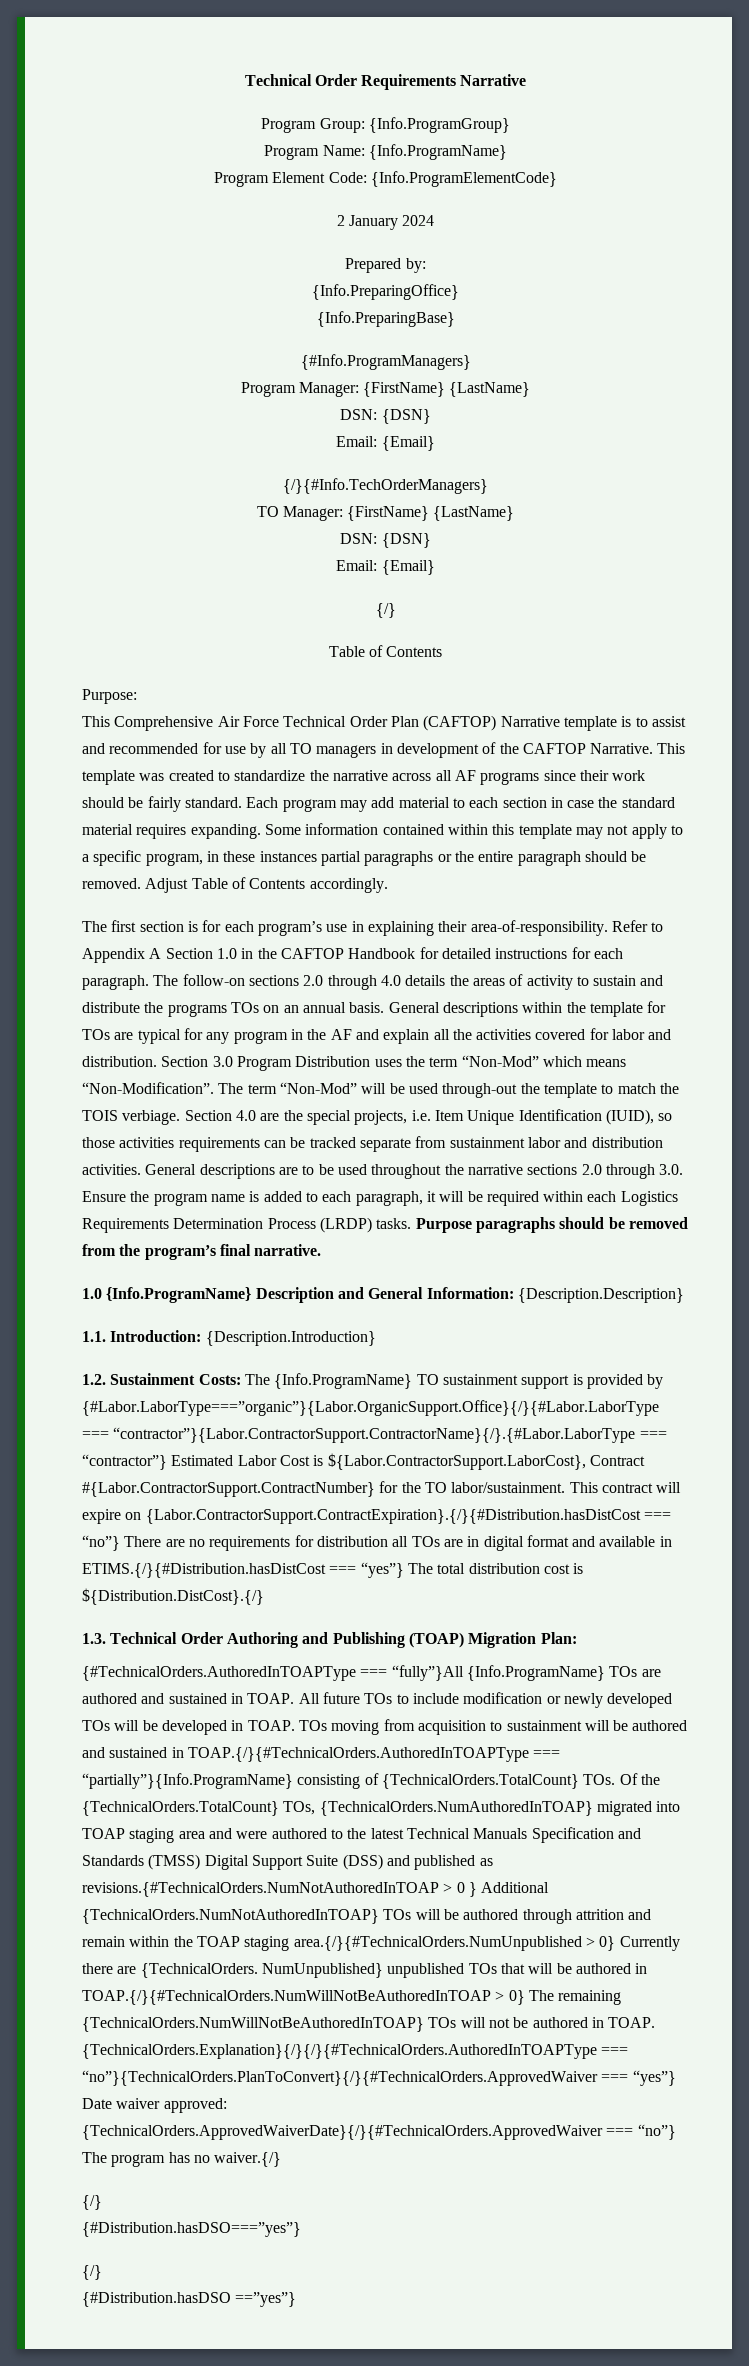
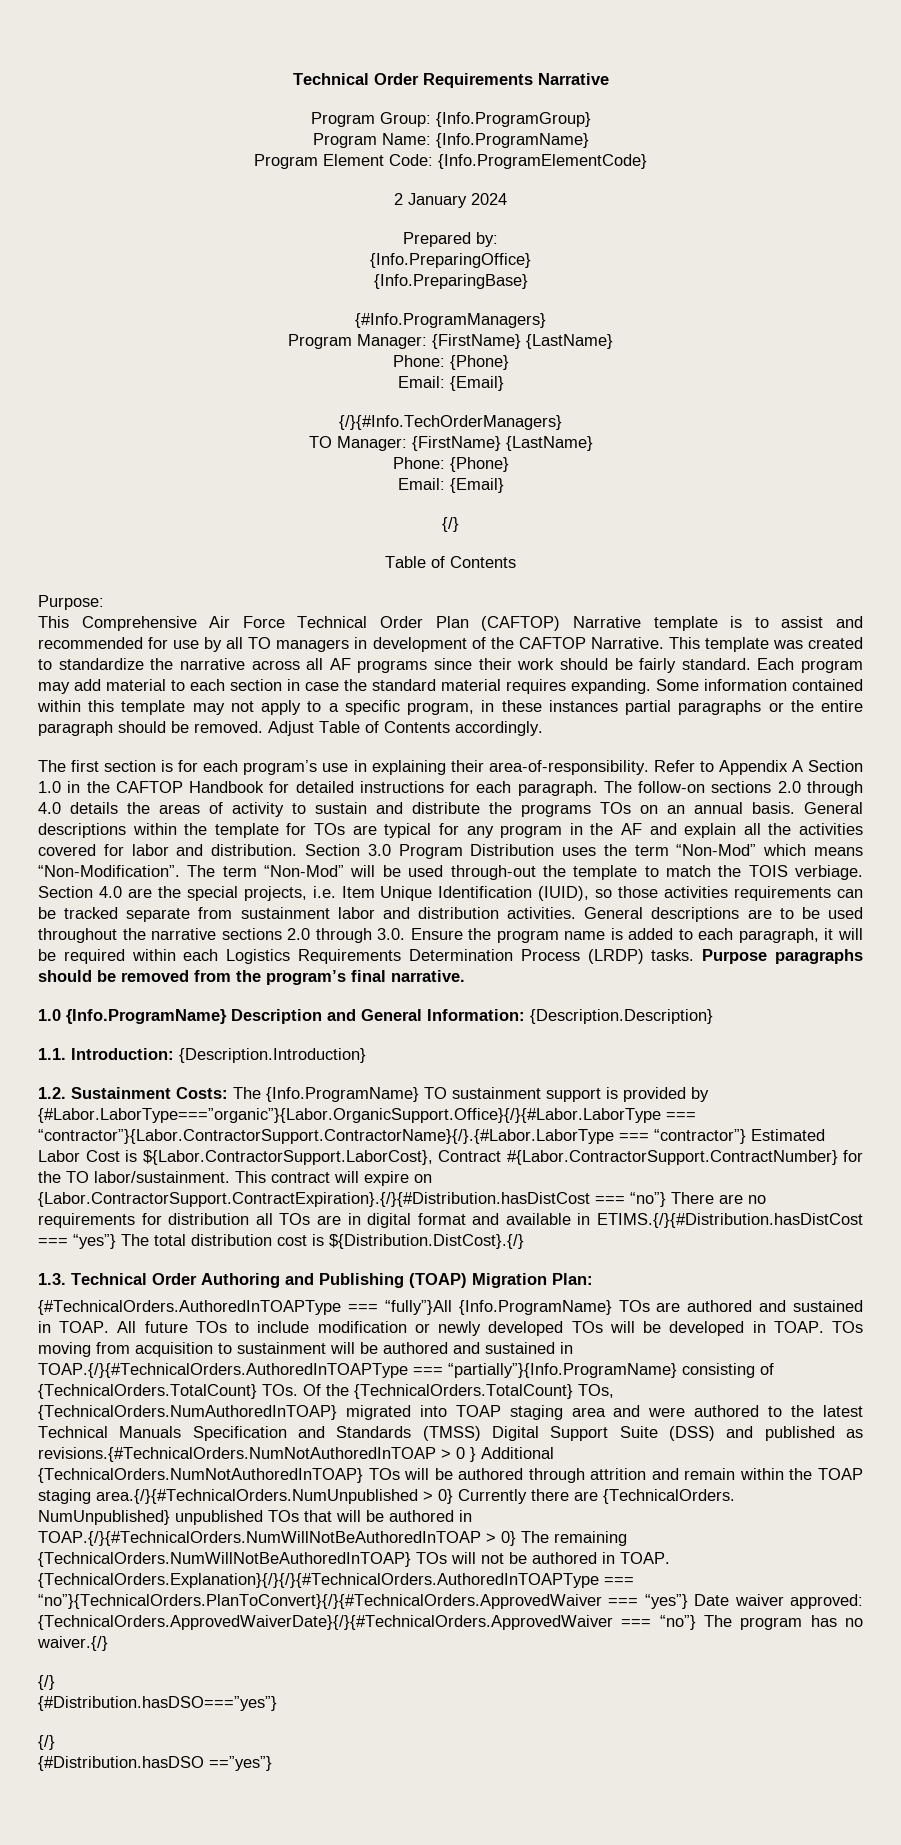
[340,409,431,424] DSN: {DSN} -> [392,355,509,370] Phone: {Phone}
[340,533,431,548] DSN: {DSN} -> [392,457,509,472] Phone: {Phone}

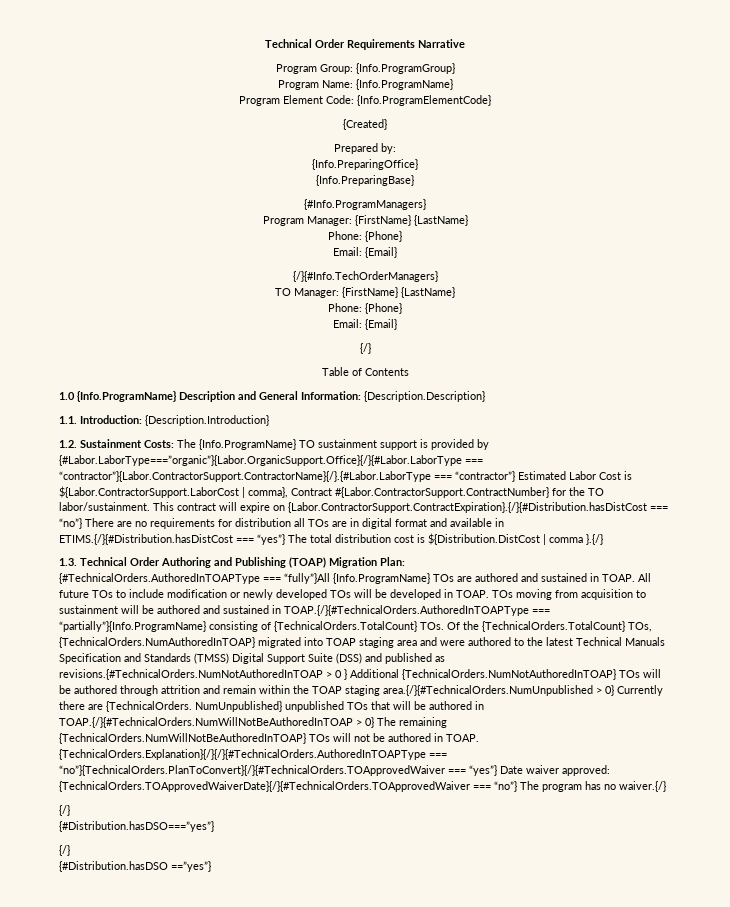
[394,193,507,208] 2 January 2024 -> [343,119,387,130] {Created}
[38,595,104,610] [38,616,864,631] [38,637,863,652] [38,658,863,673] [38,679,863,694] [37,700,864,715] [38,721,543,736] [38,760,863,775] [38,781,863,796] [38,802,863,817] [38,823,863,838] [38,844,864,859] [38,865,863,880] [38,886,863,901] [38,907,863,922] [38,928,863,943] [38,949,864,964] [38,970,465,985] // Purpose: // This Comprehensive Air Force Technical Order Plan (CAFTOP) Narrative template is to assist and recommended for use by all TO managers in development of the CAFTOP Narrative. This template was created to standardize the narrative across all AF programs since their work should be fairly standard. Each program may add material to each section in case the standard material requires expanding. Some information contained within this template may not apply to a specific program, in these instances partial paragraphs or the entire paragraph should be removed. Adjust Table of Contents accordingly. // The first section is for each program’s use in explaining their area-of-responsibility. Refer to Appendix A Section 1.0 in the CAFTOP Handbook for detailed instructions for each paragraph. The follow-on sections 2.0 through 4.0 details the areas of activity to sustain and distribute the programs TOs on an annual basis. General descriptions within the template for TOs are typical for any program in the AF and explain all the activities covered for labor and distribution. Section 3.0 Program Distribution uses the term “Non-Mod” which means “Non-Modification”. The term “Non-Mod” will be used through-out the template to match the TOIS verbiage. Section 4.0 are the special projects, i.e. Item Unique Identification (IUID), so those activities requirements can be tracked separate from sustainment labor and distribution activities. General descriptions are to be used throughout the narrative sections 2.0 through 3.0. Ensure the program name is added to each paragraph, it will be required within each Logistics Requirements Determination Process (LRDP) tasks. Purpose paragraphs should be removed from the program’s final narrative. -> (409, 372) none
[142,1150,433,1165] ${Labor.ContractorSupport.LaborCost}, -> [59,486,288,498] ${Labor.ContractorSupport.LaborCost | comma},
[329,1234,524,1249] ${Distribution.DistCost}.{/} -> [428,533,603,545] ${Distribution.DistCost | comma }.{/}
[38,1594,602,1609] “no”}{TechnicalOrders.PlanToConvert}{/}{#TechnicalOrders.ApprovedWaiver -> [59,765,445,776] “no”}{TechnicalOrders.PlanToConvert}{/}{#TechnicalOrders.TOApprovedWaiver
[38,1615,613,1630] {TechnicalOrders.ApprovedWaiverDate}{/}{#TechnicalOrders.ApprovedWaiver -> [59,781,470,792] {TechnicalOrders.TOApprovedWaiverDate}{/}{#TechnicalOrders.TOApprovedWaiver

